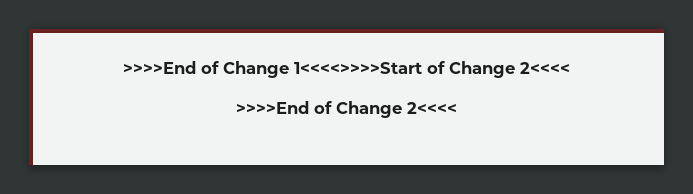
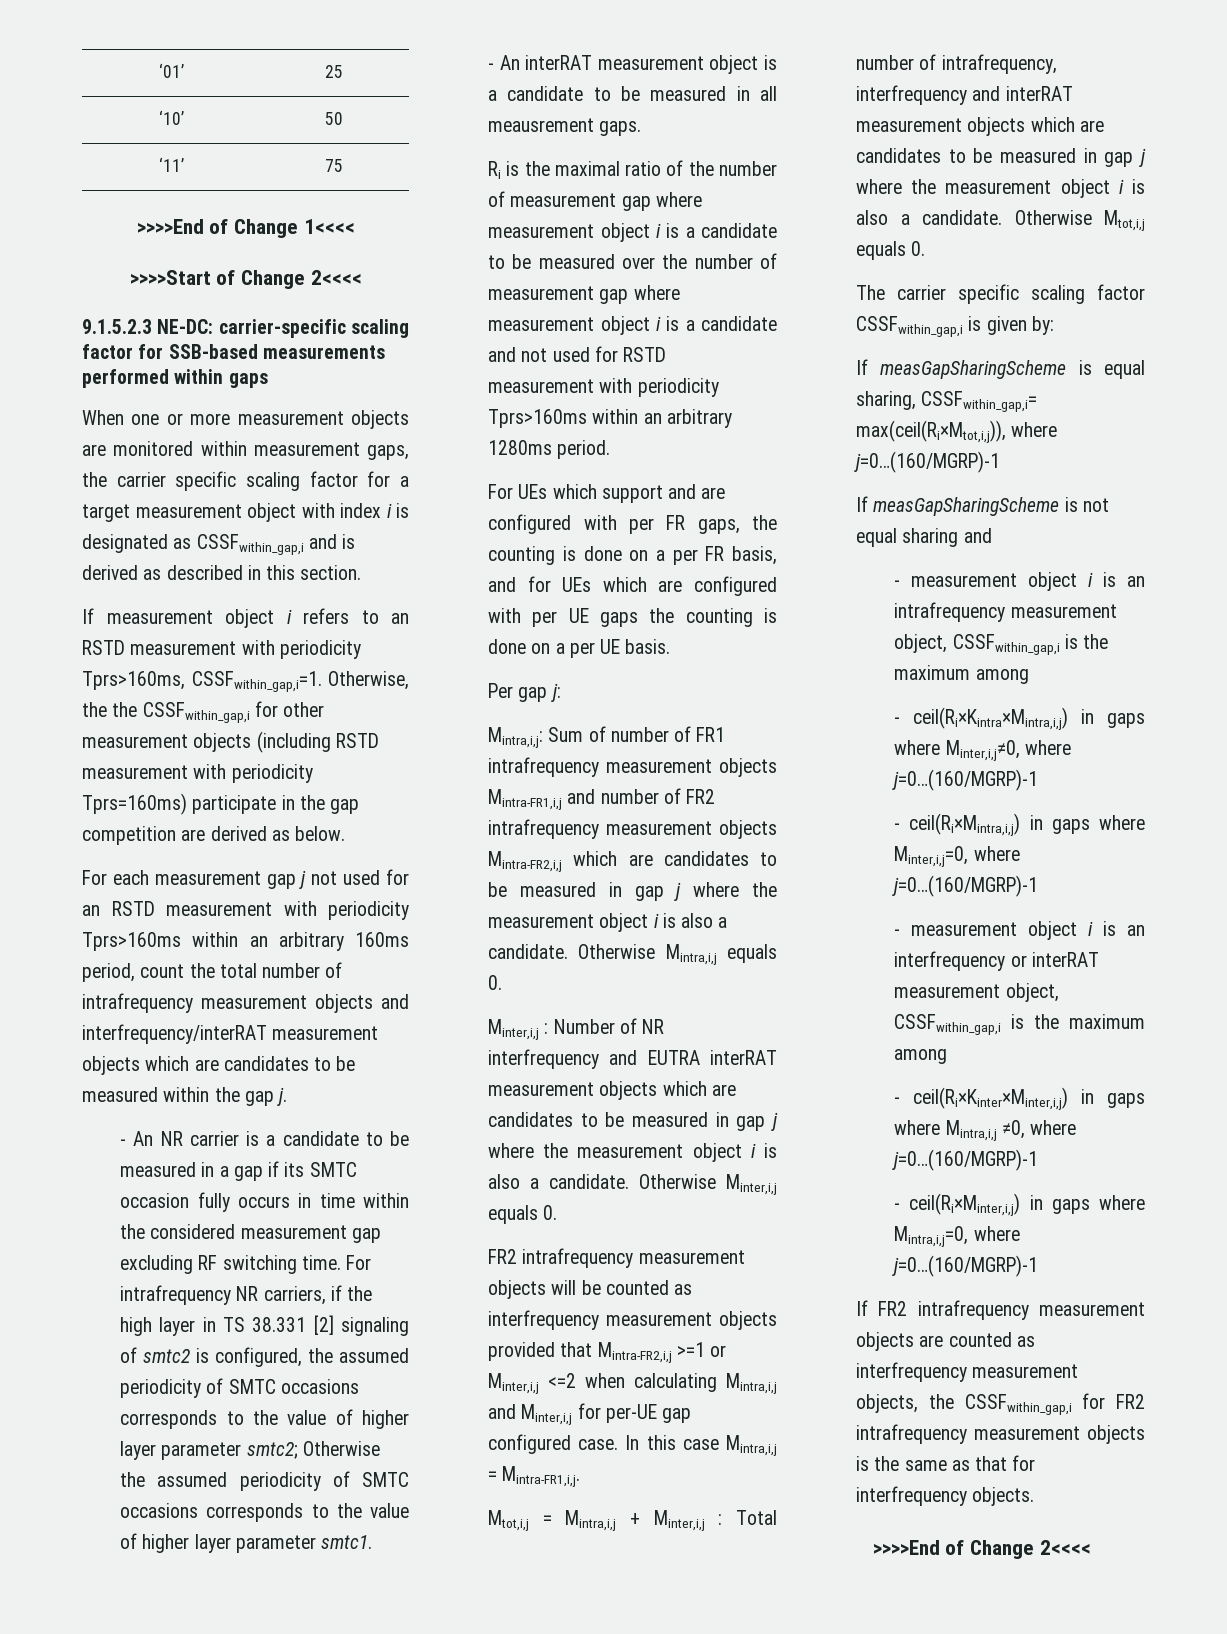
[123,61,570,78] >>>>End of Change 1<<<<>>>>Start of Change 2<<<< -> [158,63,184,78] [325,65,343,78] [158,110,184,125] [325,112,343,125] [158,157,184,172] [325,159,343,172] [136,219,355,238] [129,270,362,289] [82,319,409,338] [82,344,385,359] [82,369,268,388] [82,410,409,429] [82,441,409,460] [82,471,409,491] [82,503,409,522] [82,534,356,555] [82,565,362,580] [82,608,409,628] [82,640,361,659] [82,671,409,692] [82,701,325,723] [82,731,379,753] [82,764,313,783] [82,793,360,815] [82,826,346,845] [82,869,409,889] [82,901,409,920] [82,932,409,951] [82,962,343,982] [82,993,409,1013] [82,1024,379,1044] [82,1056,356,1075] [82,1087,288,1106] [120,1131,409,1146] [120,1161,357,1181] [120,1192,409,1212] [120,1224,381,1243] [120,1255,372,1274] [120,1285,373,1305] [120,1315,409,1336] [120,1347,409,1367] [120,1378,359,1398] [120,1409,409,1429] [120,1441,380,1460] [120,1471,409,1491] [120,1503,409,1522] [120,1533,373,1553] [488,55,777,74] [488,86,777,101] [488,118,642,136] [488,160,777,179] [488,191,702,211] [488,223,777,242] [488,253,777,269] [488,285,680,304] [488,316,777,335] [488,346,667,362] [488,378,719,397] [488,409,732,428] [488,440,611,459] [488,484,726,503] [488,514,777,534] [488,546,777,565] [488,576,777,596] [488,608,777,627] [488,639,671,658] [488,683,561,702] [488,726,726,748] [488,757,777,777] [488,788,716,810] [488,819,777,839] [488,851,777,872] [488,882,777,901] [488,913,728,932] [488,944,777,965] [488,975,503,990] [488,1018,665,1040] [488,1049,777,1069] [488,1081,736,1100] [488,1112,778,1131] [488,1143,777,1162] [488,1174,777,1195] [488,1205,558,1224] [488,1248,745,1268] [488,1280,693,1299] [488,1310,777,1330] [488,1342,727,1363] [488,1373,777,1394] [488,1403,692,1425] [488,1434,777,1456] [488,1466,581,1487] [488,1510,777,1531] [856,54,1057,74] [856,85,1073,105] [856,117,1104,136] [856,148,1146,167] [856,179,1145,198] [856,210,1145,231] [856,241,926,260] [856,284,1145,304] [856,316,1054,337] [856,359,1145,379] [856,391,1038,412] [856,420,1058,443] [854,451,1001,473] [856,496,1109,516] [856,528,992,547] [894,572,1145,591] [894,602,1117,622] [894,634,1109,655] [894,665,1029,684] [894,707,1145,730] [894,740,1071,761] [892,769,1039,791] [894,813,1145,836] [894,846,1020,867] [892,875,1039,897] [894,921,1145,940] [894,951,1099,971] [894,983,1059,1002] [894,1014,1145,1035] [894,1049,948,1064] [894,1087,1145,1110] [894,1120,1077,1141] [892,1149,1039,1171] [894,1193,1145,1216] [894,1226,1020,1247] [892,1255,1039,1277] [856,1300,1145,1320] [856,1332,1035,1351] [856,1362,1079,1382] [856,1393,1145,1415] [856,1424,1145,1444] [856,1455,1036,1471] [856,1486,1035,1506] ‘01’ | 25 // ‘10’ | 50 // ‘11’ | 75 // >>>>End of Change 1<<<< // >>>>Start of Change 2<<<< // 9.1.5.2.3 NE-DC: carrier-specific scaling factor for SSB-based measurements performed within gaps // When one or more measurement objects are monitored within measurement gaps, the carrier specific scaling factor for a target measurement object with index i is designated as CSSFwithin_gap,i and is derived as described in this section. // If measurement object i refers to an RSTD measurement with periodicity Tprs>160ms, CSSFwithin_gap,i=1. Otherwise, the the CSSFwithin_gap,i for other measurement objects (including RSTD measurement with periodicity Tprs=160ms) participate in the gap competition are derived as below. // For each measurement gap j not used for an RSTD measurement with periodicity Tprs>160ms within an arbitrary 160ms period, count the total number of intrafrequency measurement objects and interfrequency/interRAT measurement objects which are candidates to be measured within the gap j. // - An NR carrier is a candidate to be measured in a gap if its SMTC occasion fully occurs in time within the considered measurement gap excluding RF switching time. For intrafrequency NR carriers, if the high layer in TS 38.331 [2] signaling of smtc2 is configured, the assumed periodicity of SMTC occasions corresponds to the value of higher layer parameter smtc2; Otherwise the assumed periodicity of SMTC occasions corresponds to the value of higher layer parameter smtc1. // - An interRAT measurement object is a candidate to be measured in all meausrement gaps. // Ri is the maximal ratio of the number of measurement gap where measurement object i is a candidate to be measured over the number of measurement gap where measurement object i is a candidate and not used for RSTD measurement with periodicity Tprs>160ms within an arbitrary 1280ms period. // For UEs which support and are configured with per FR gaps, the counting is done on a per FR basis, and for UEs which are configured with per UE gaps the counting is done on a per UE basis. // Per gap j: // Mintra,i,j: Sum of number of FR1 intrafrequency measurement objects Mintra-FR1,i,j and number of FR2 intrafrequency measurement objects Mintra-FR2,i,j which are candidates to be measured in gap j where the measurement object i is also a candidate. Otherwise Mintra,i,j equals 0. // Minter,i,j : Number of NR interfrequency and EUTRA interRAT measurement objects which are candidates to be measured in gap j where the measurement object i is also a candidate. Otherwise Minter,i,j equals 0. // FR2 intrafrequency measurement objects will be counted as interfrequency measurement objects provided that Mintra-FR2,i,j >=1 or Minter,i,j <=2 when calculating Mintra,i,j and Minter,i,j for per-UE gap configured case. In this case Mintra,i,j = Mintra-FR1,i,j. // Mtot,i,j = Mintra,i,j + Minter,i,j : Total number of intrafrequency, interfrequency and interRAT measurement objects which are candidates to be measured in gap j where the measurement object i is also a candidate. Otherwise Mtot,i,j equals 0. // The carrier specific scaling factor CSSFwithin_gap,i is given by: // If measGapSharingScheme is equal sharing, CSSFwithin_gap,i= max(ceil(Ri×Mtot,i,j)), where j=0…(160/MGRP)-1 // If measGapSharingScheme is not equal sharing and // - measurement object i is an intrafrequency measurement object, CSSFwithin_gap,i is the maximum among // - ceil(Ri×Kintra×Mintra,i,j) in gaps where Minter,i,j≠0, where j=0…(160/MGRP)-1 // - ceil(Ri×Mintra,i,j) in gaps where Minter,i,j=0, where j=0…(160/MGRP)-1 // - measurement object i is an interfrequency or interRAT measurement object, CSSFwithin_gap,i is the maximum among // - ceil(Ri×Kinter×Minter,i,j) in gaps where Mintra,i,j ≠0, where j=0…(160/MGRP)-1 // - ceil(Ri×Minter,i,j) in gaps where Mintra,i,j=0, where j=0…(160/MGRP)-1 // If FR2 intrafrequency measurement objects are counted as interfrequency measurement objects, the CSSFwithin_gap,i for FR2 intrafrequency measurement objects is the same as that for interfrequency objects.

